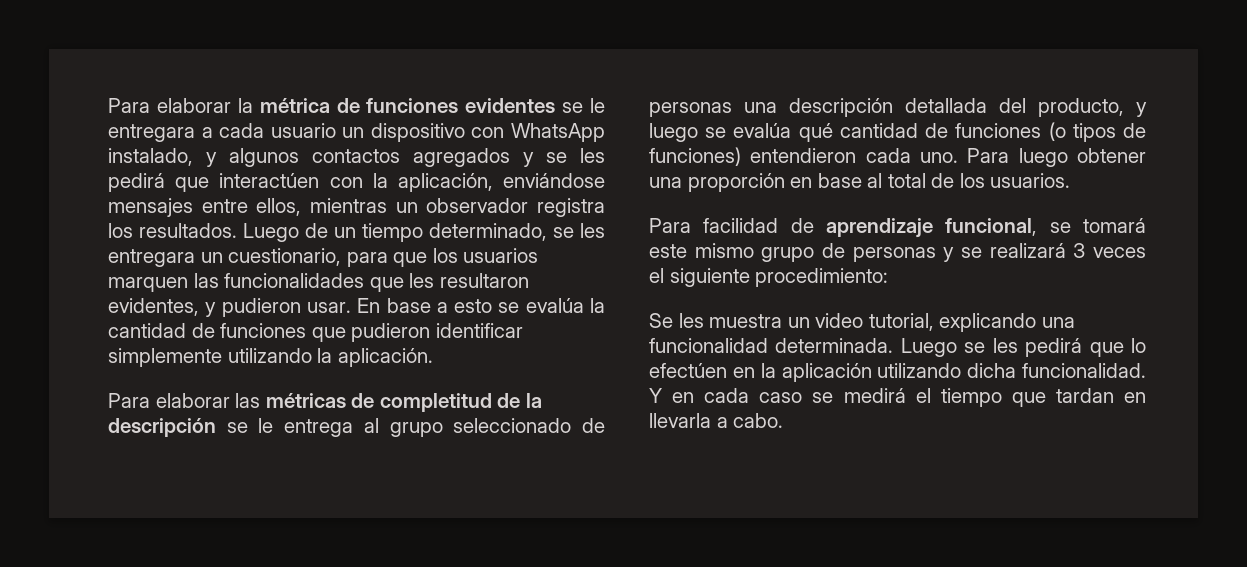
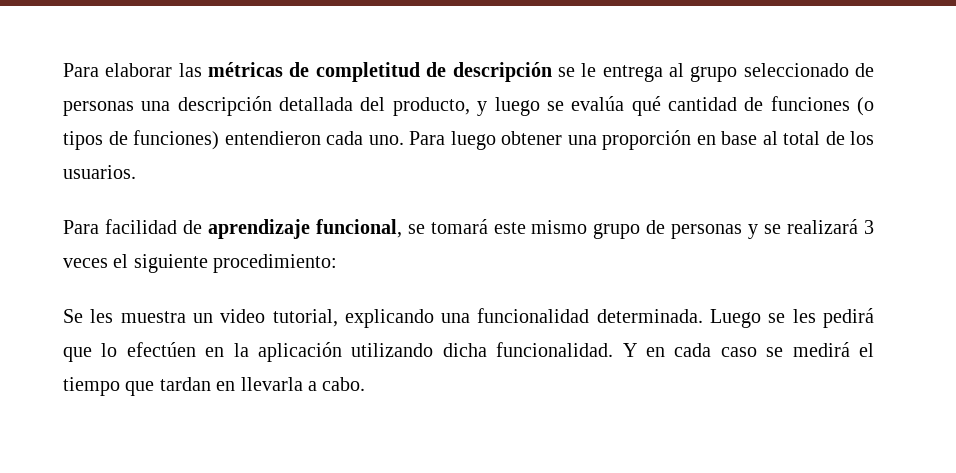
[108,98,605,113] [108,123,605,142] [108,148,605,167] [108,173,605,192] [108,198,605,217] [108,223,605,242] [108,248,539,267] [108,273,529,292] [108,298,606,317] [108,323,523,342] [108,348,433,367] [108,393,230,408] Para elaborar la métrica de funciones evidentes se le entregara a cada usuario un dispositivo con WhatsApp instalado, y algunos contactos agregados y se les pedirá que interactúen con la aplicación, enviándose mensajes entre ellos, mientras un observador registra los resultados. Luego de un tiempo determinado, se les entregara un cuestionario, para que los usuarios marquen las funcionalidades que les resultaron evidentes, y pudieron usar. En base a esto se evalúa la cantidad de funciones que pudieron identificar simplemente utilizando la aplicación. // Para elaborar -> [63,63,173,77] Para elaborar
[525,393,542,408] la -> (447, 69) none

